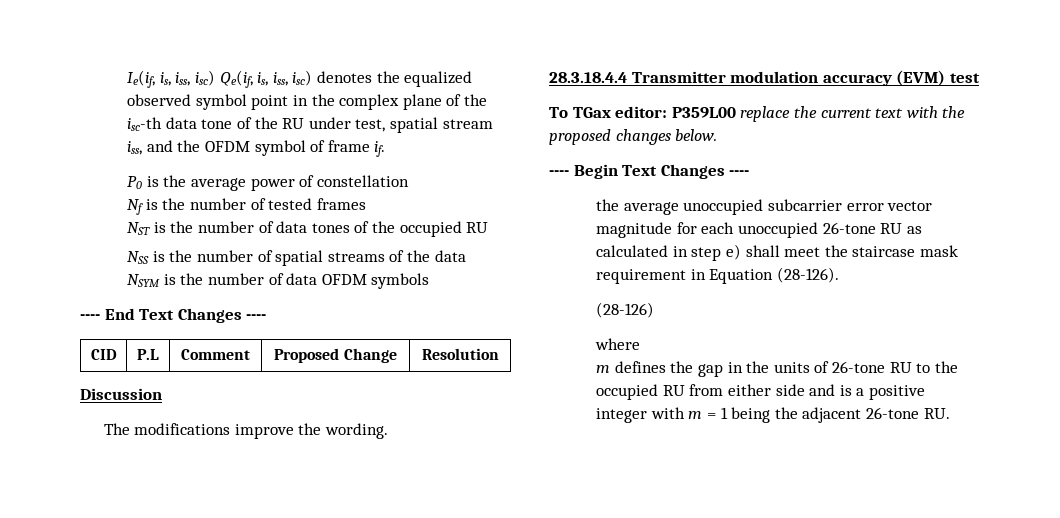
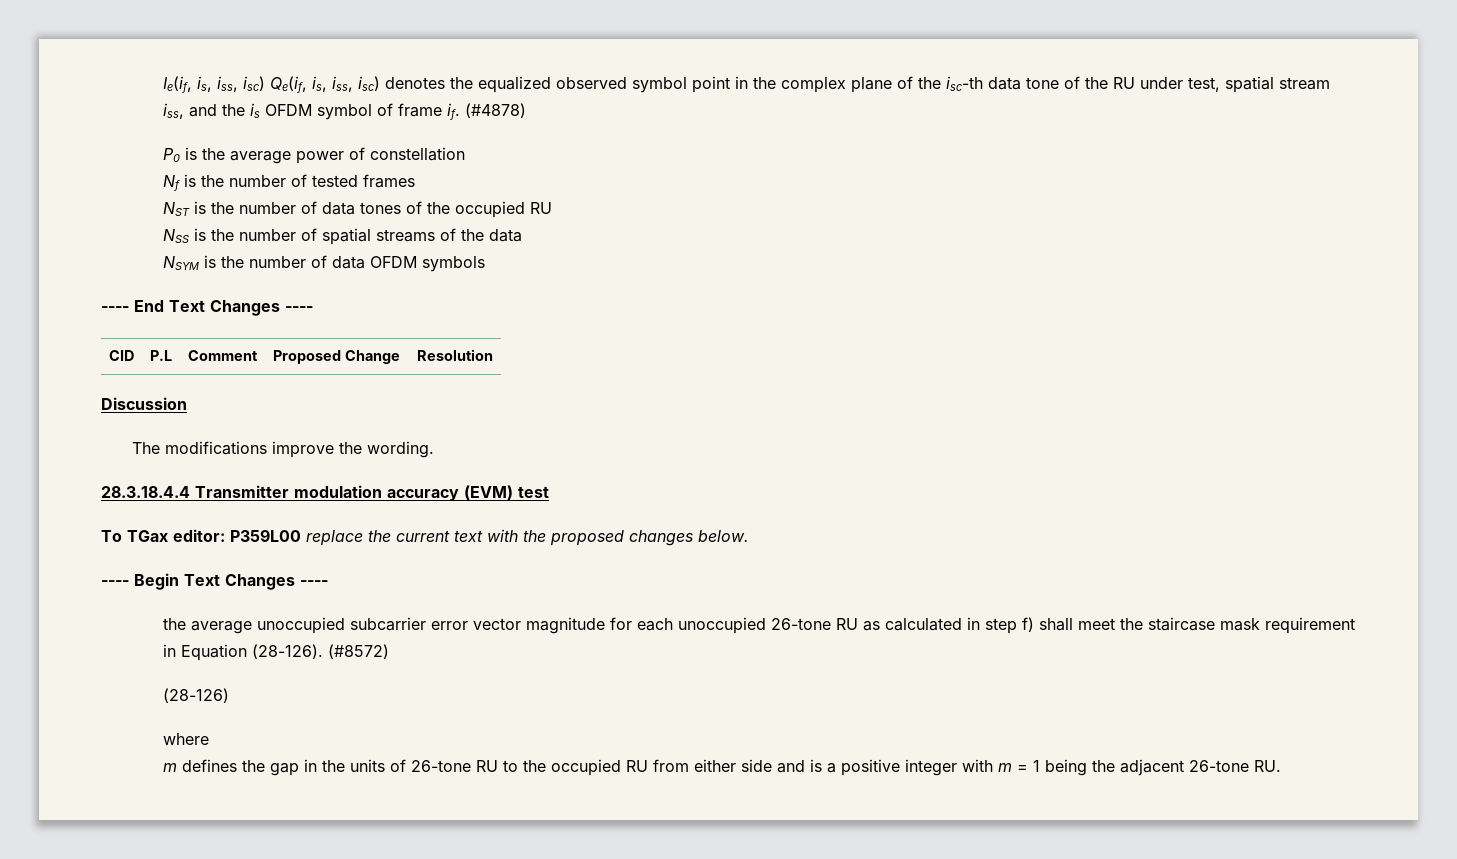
(201, 146) none -> [250,103,261,118] is
(386, 149) none -> [465,103,527,118] (#4878)
[725,244,741,260] e) -> [1022,617,1035,632] f)
(839, 275) none -> [328,644,390,659] (#8572)

